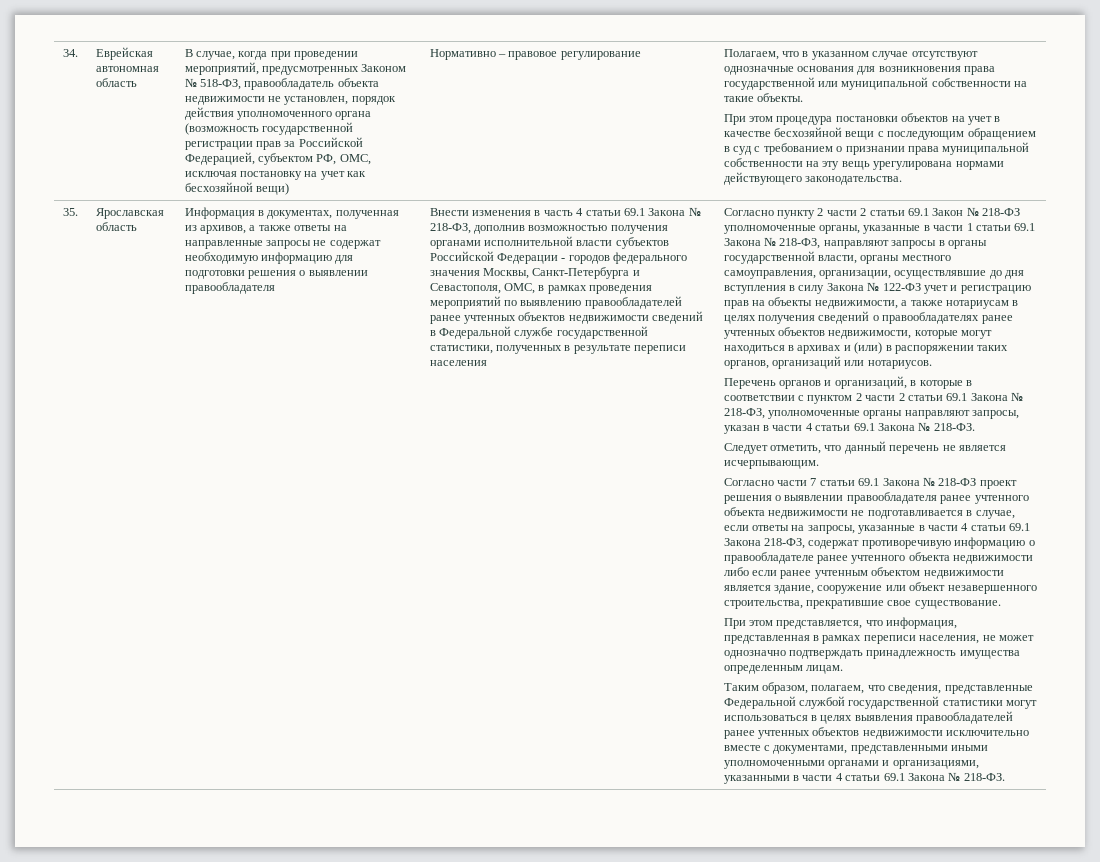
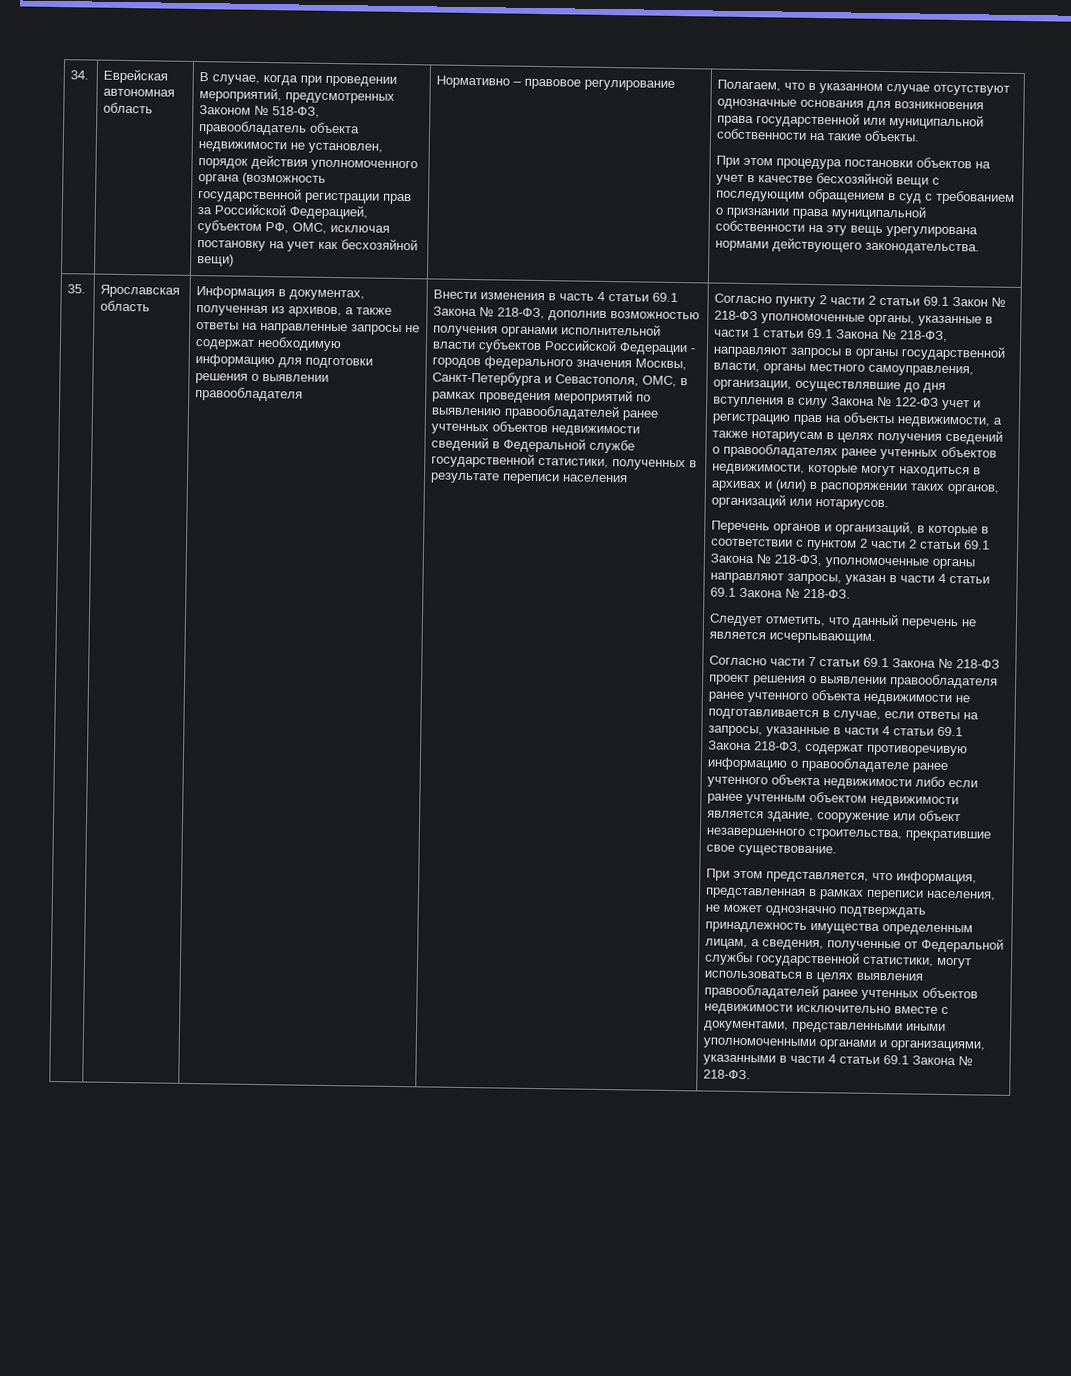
[806,665,844,674] [723,682,1033,694] [723,696,1003,709] лицам. // Таким образом, полагаем, что сведения, представленные Федеральной службой государственной статистики -> [705,937,1005,953] [705,951,935,967] лицам, а сведения, полученные от Федеральной службы государственной статистики,

